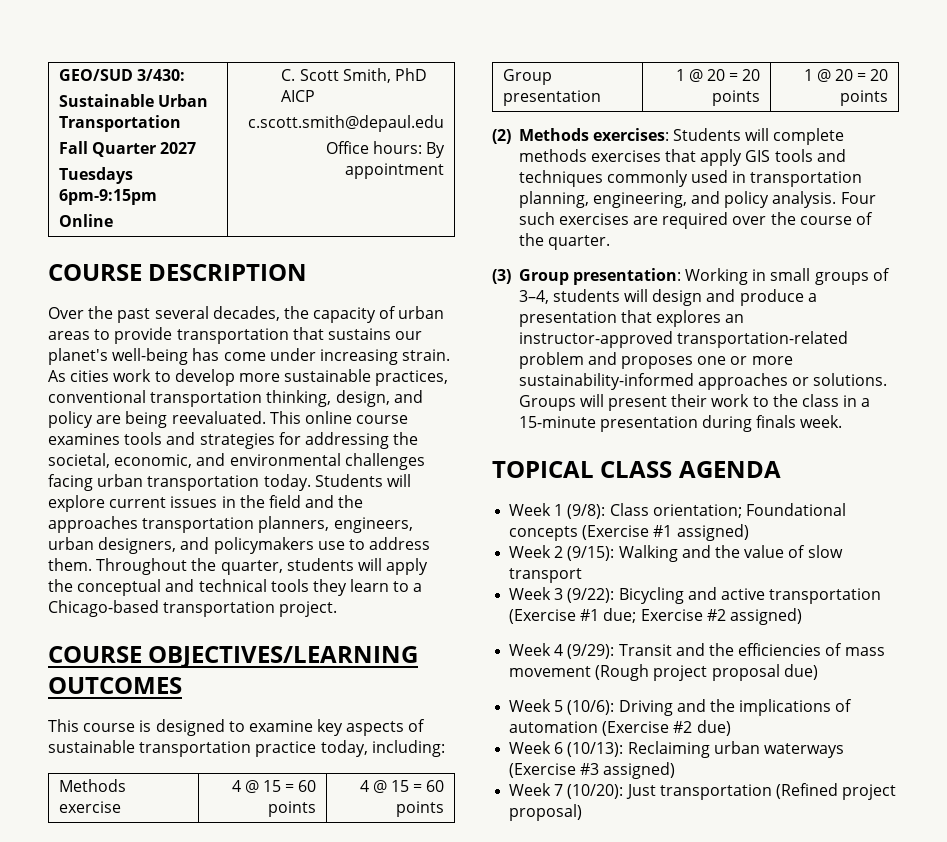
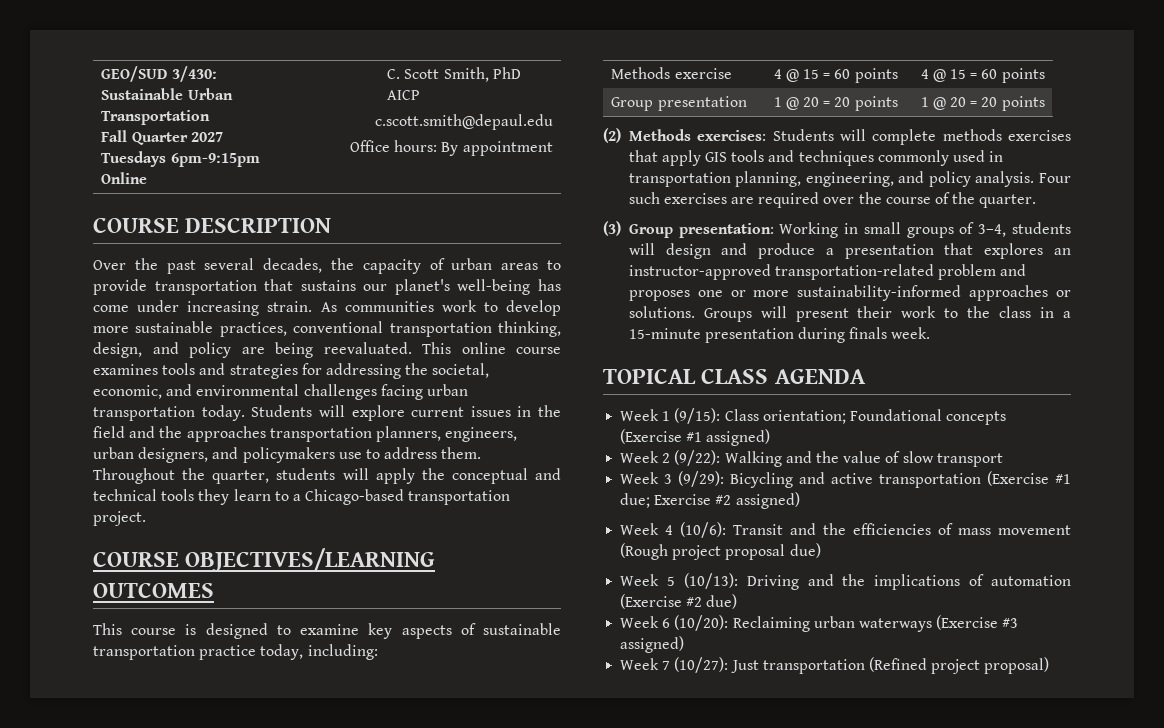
[70,370,110,382] cities -> [344,301,434,312] communities
[567,504,606,519] (9/8): -> [674,408,721,424] (9/15):
[567,546,615,561] (9/15): -> [674,450,721,466] (9/22):
[567,588,615,603] (9/22): -> [678,471,725,487] (9/29):
[567,644,615,659] (9/29): -> [680,522,727,538] (10/6):
[567,700,615,715] (10/6): -> [683,573,738,589] (10/13):
[567,742,624,757] (10/13): -> [674,615,729,631] (10/20):
[567,784,624,799] (10/20): -> [674,657,729,673] (10/27):

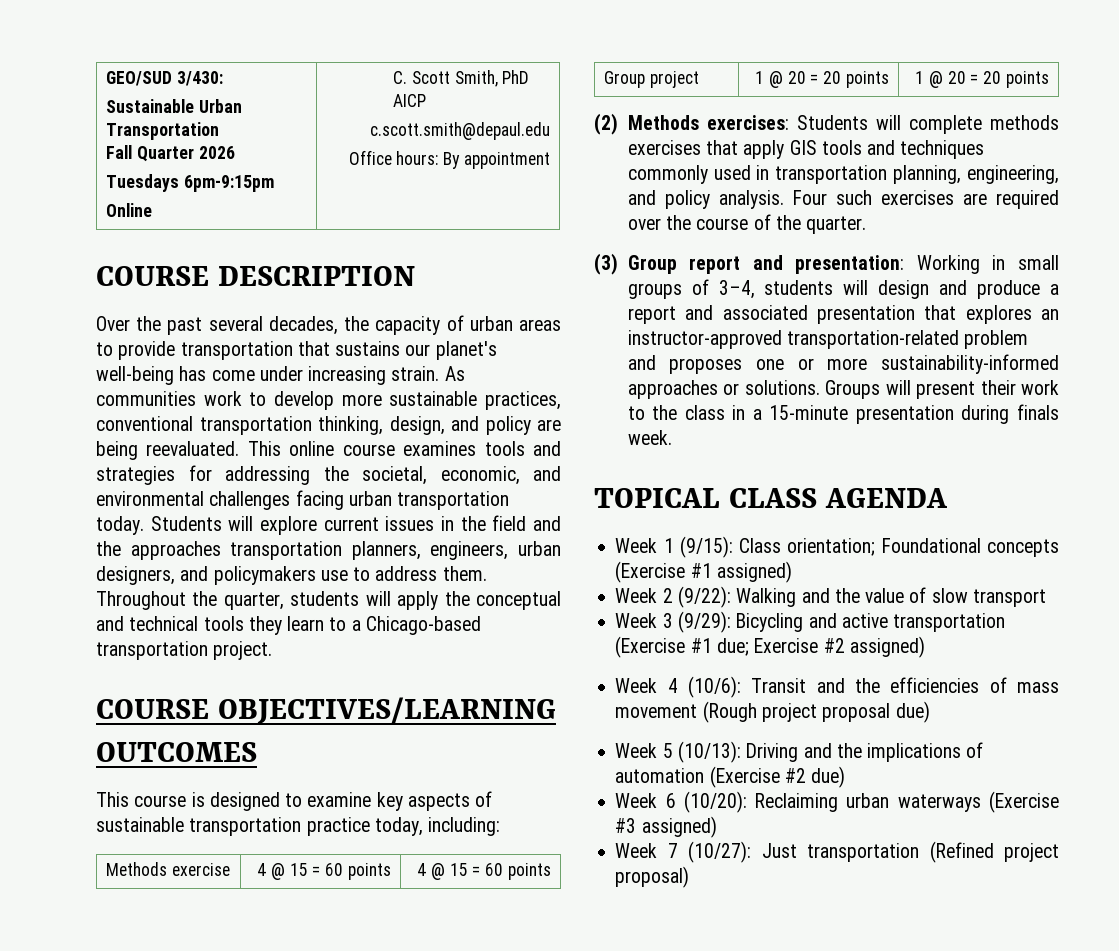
[190,132,223,142] 2027 -> [198,146,235,159] 2026
[657,96,747,111] presentation -> [649,71,699,88] project
(673, 231) none -> [689,255,783,274] report and
(834, 251) none -> [627,305,808,324] report and associated

